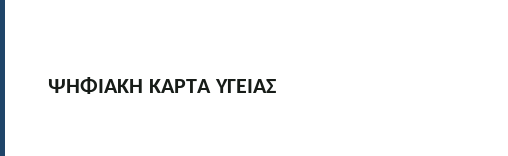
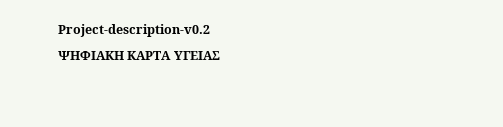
(48, 85) none -> [58,24,210,37] Project-description-v0.2 //

